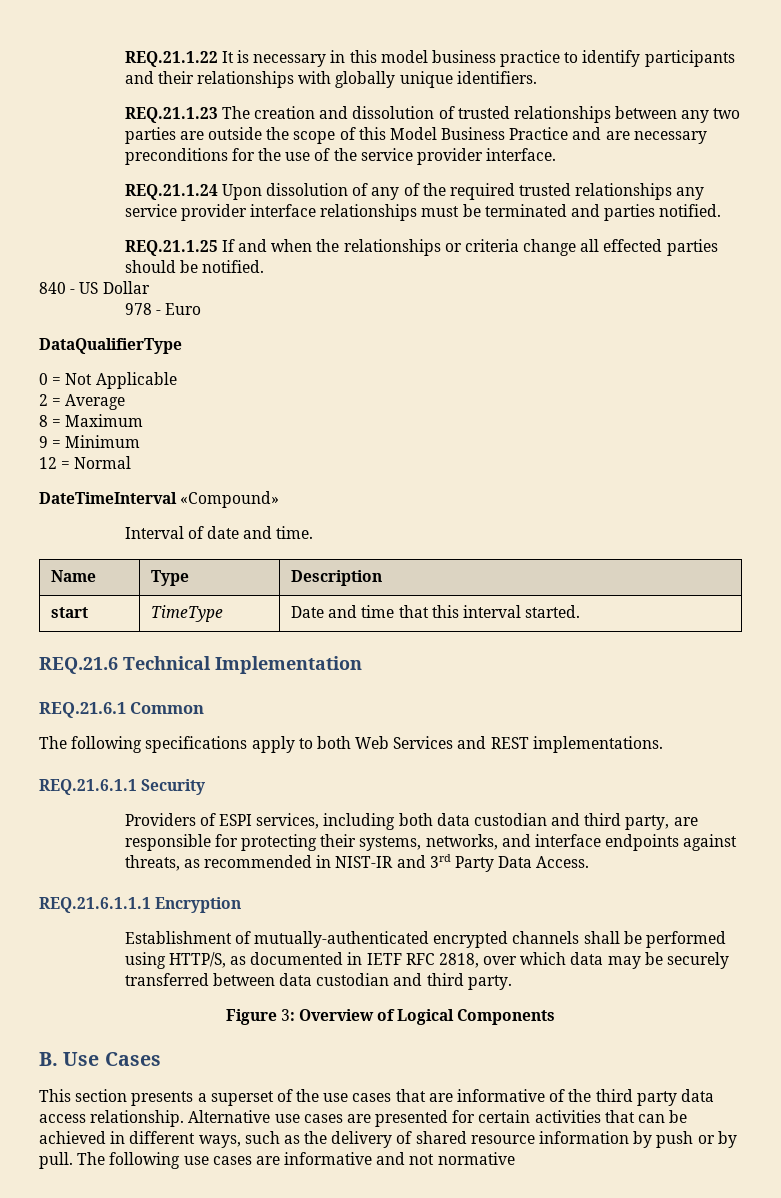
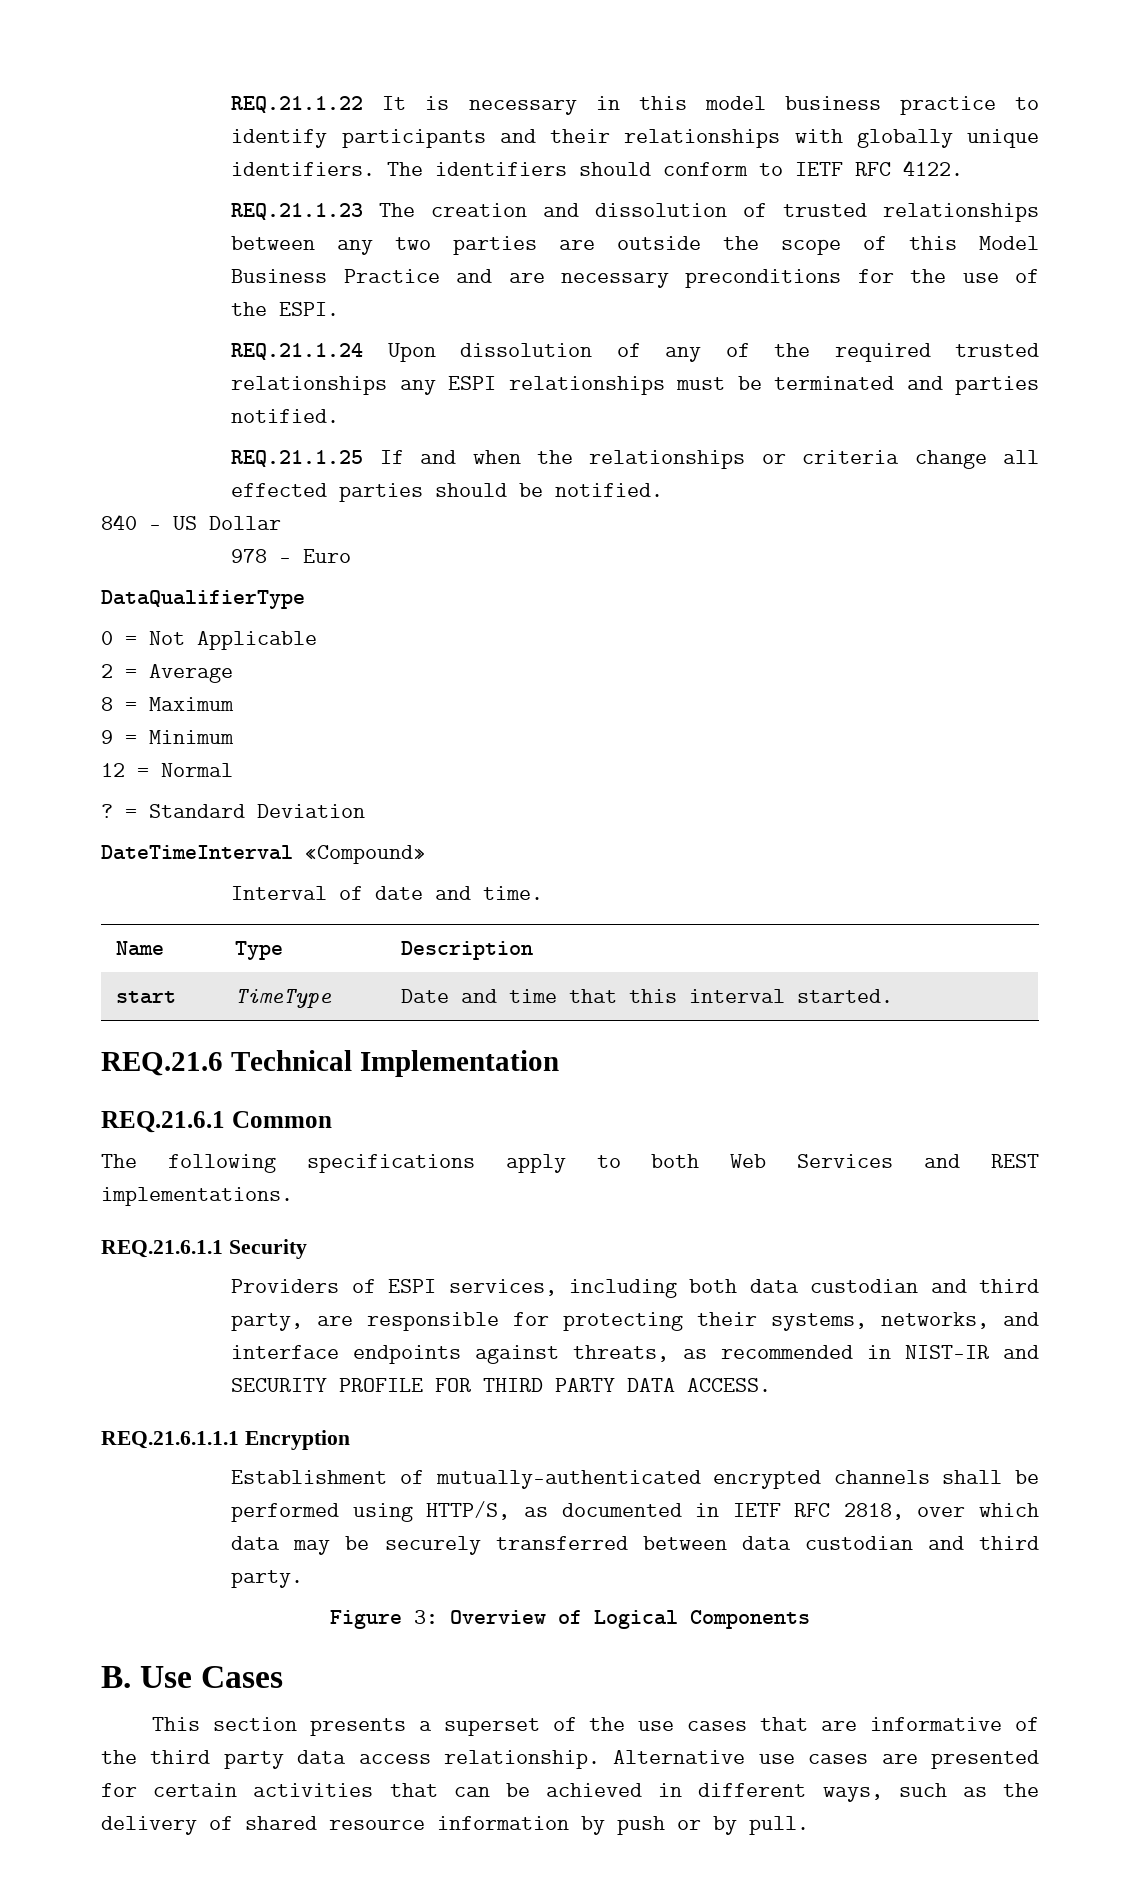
(537, 77) none -> [387,160,964,176] The identifiers should conform to IETF RFC 4122.
[360,148,557,165] service provider interface. -> [279,302,340,316] ESPI.
[124,204,316,221] service provider interface -> [448,376,497,390] ESPI
(132, 462) none -> [101,804,365,818] // ? = Standard Deviation
[429,854,590,872] 3rd Party Data Access. -> [231,1378,772,1392] SECURITY PROFILE FOR THIRD PARTY DATA ACCESS.
[77,1152,515,1169] The following use cases are informative and not normative -> (809, 1825) none

